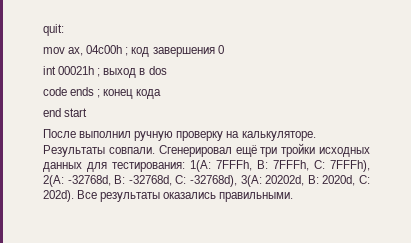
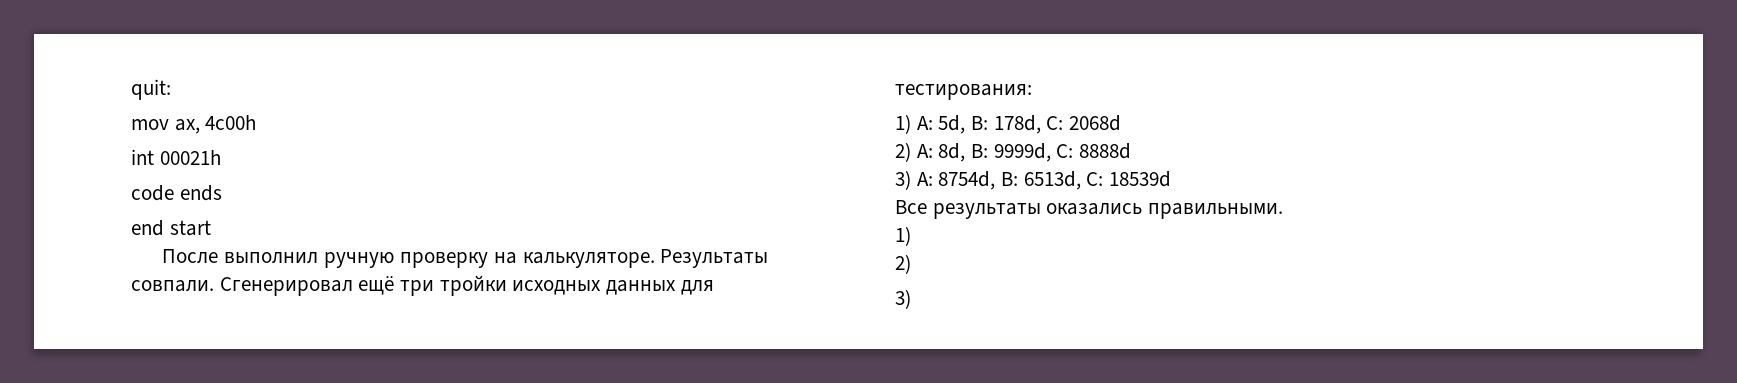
[86,45,224,57] [43,66,167,78] 04c00h ; код завершения 0 // int 00021h ; выход в dos -> [205,115,257,130] [131,149,221,165] 4c00h // int 00021h
[97,89,162,99] ; конец кода -> (222, 193) none
[190,160,370,172] [43,175,370,187] [43,190,74,202] 1(A: 7FFFh, B: 7FFFh, C: 7FFFh), 2(A: -32768d, B: -32768d, C: -32768d), 3(A: 20202d, B: 2020d, C: 202d). -> [895,114,1122,134] [895,142,1132,162] [895,170,1172,190] // 1) A: 5d, B: 178d, C: 2068d // 2) A: 8d, B: 9999d, C: 8888d // 3) A: 8754d, B: 6513d, C: 18539d //
(294, 197) none -> [895,226,911,246] [895,254,911,274] [895,289,911,309] // 1) // 2) // 3)

